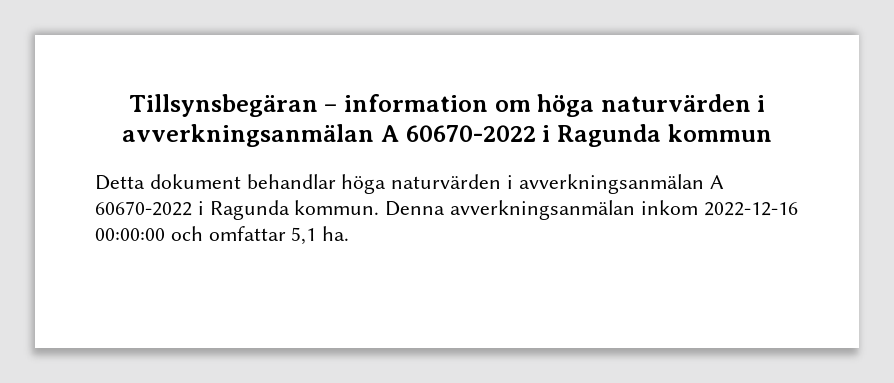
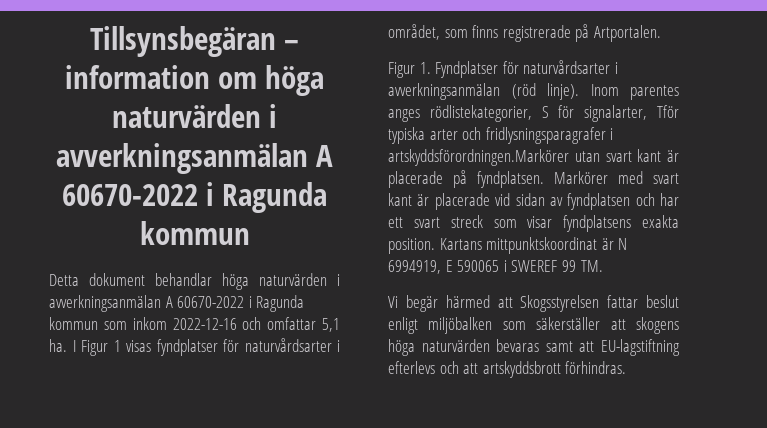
[294,200,636,220] kommun. Denna avverkningsanmälan -> [49,317,127,330] kommun som
[95,228,165,241] 00:00:00 -> (237, 324) none
(350, 233) none -> [72,338,340,356] [388,24,661,42] [388,60,618,78] [388,83,679,100] [388,105,679,122] [388,127,614,144] [388,149,679,166] [388,170,679,188] [388,193,679,210] [388,215,679,232] [388,237,628,254] [388,260,603,274] [388,295,679,312] [388,317,679,334] [388,339,680,356] [388,361,627,378] I Figur 1 visas fyndplatser för naturvårdsarter i området, som finns registrerade på Artportalen. // Figur 1. Fyndplatser för naturvårdsarter i avverkningsanmälan (röd linje). Inom parentes anges rödlistekategorier, S för signalarter, Tför typiska arter och fridlysningsparagrafer i artskyddsförordningen.Markörer utan svart kant är placerade på fyndplatsen. Markörer med svart kant är placerade vid sidan av fyndplatsen och har ett svart streck som visar fyndplatsens exakta position. Kartans mittpunktskoordinat är N 6994919, E 590065 i SWEREF 99 TM. // Vi begär härmed att Skogsstyrelsen fattar beslut enligt miljöbalken som säkerställer att skogens höga naturvärden bevaras samt att EU-lagstiftning efterlevs och att artskyddsbrott förhindras.

